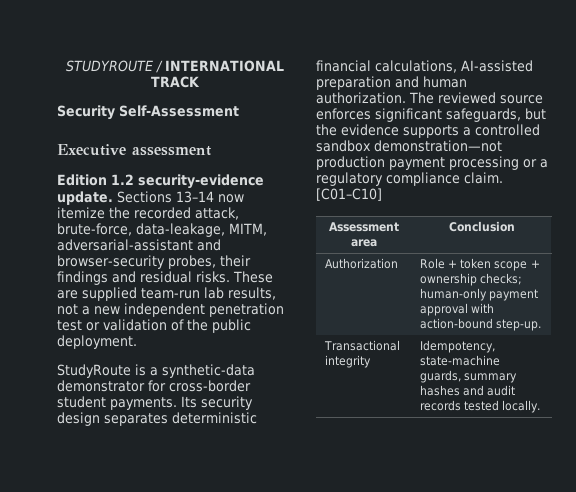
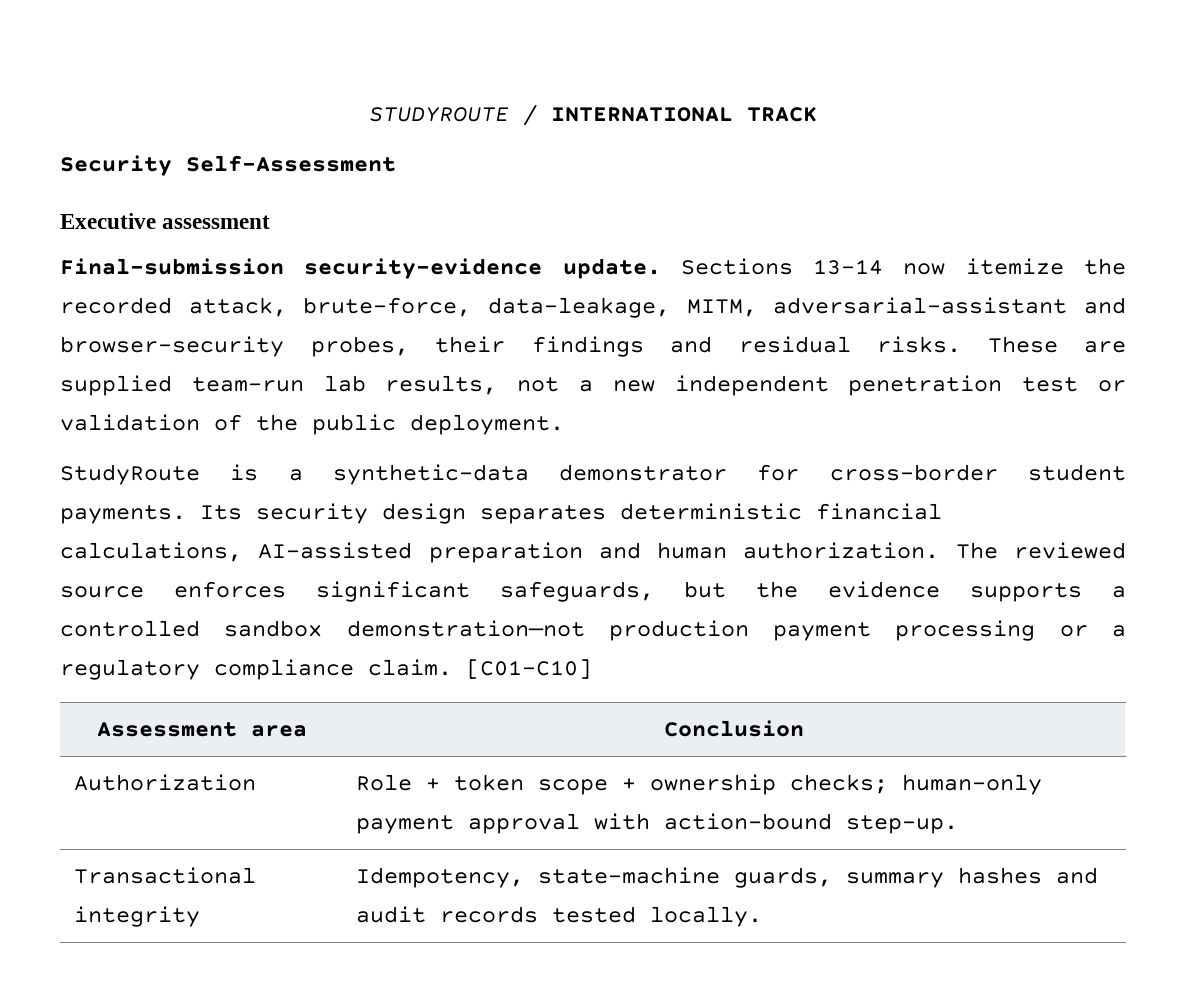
[57,174,134,186] Edition 1.2 -> [60,258,284,275] Final-submission

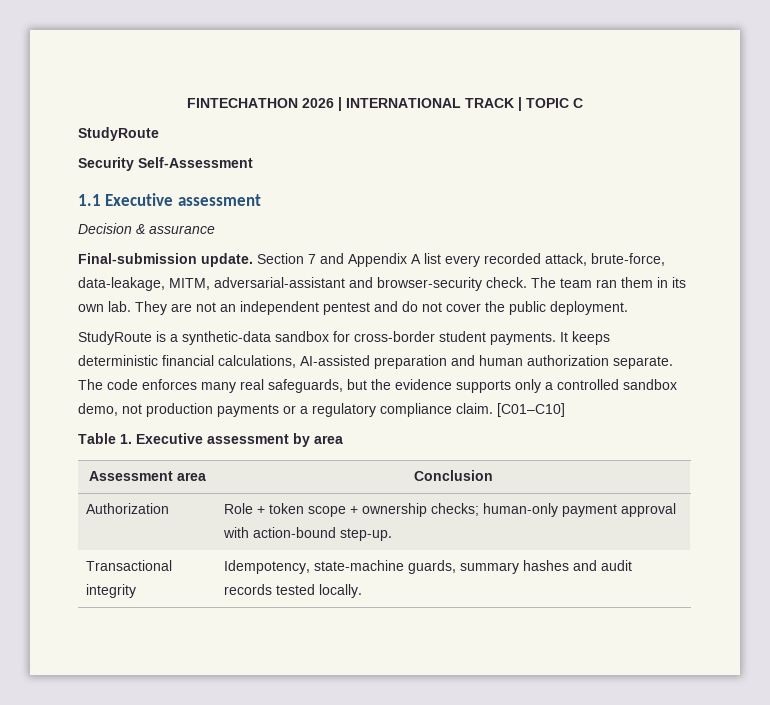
[369,105,537,126] STUDYROUTE / -> [187,97,342,111] FINTECHATHON 2026 |
(817, 114) none -> [518,97,583,111] [78,127,159,141] | TOPIC C // StudyRoute
(396, 163) none -> [78,194,101,206] 1.1
[60,258,1127,279] Final-submission security-evidence update. Sections 13–14 now itemize the -> [78,223,215,234] [78,253,480,267] Decision & assurance // Final-submission update. Section 7 and Appendix A list every
[310,336,1126,357] [60,375,1126,396] [60,414,242,431] probes, their findings and residual risks. These are supplied team-run lab results, not a new independent penetration test or validation of -> [486,277,686,288] [78,301,481,315] check. The team ran them in its own lab. They are not an independent pentest and do not cover
[559,464,728,481] demonstrator -> [275,331,329,342] sandbox
[200,503,606,524] Its security design separates -> [560,331,610,345] It keeps
[743,542,1127,559] [60,581,470,602] authorization. The reviewed source enforces significant -> [527,355,673,369] [78,379,264,393] authorization separate. The code enforces many real
(1082, 592) none -> [515,379,541,393] only
[346,620,1036,641] demonstration—not production payment processing -> [78,403,279,417] demo, not production payments
(592, 669) none -> [78,433,343,447] // Table 1. Executive assessment by area

